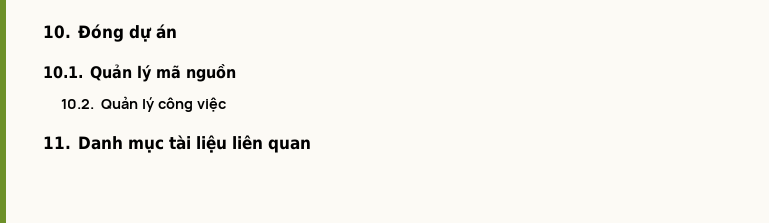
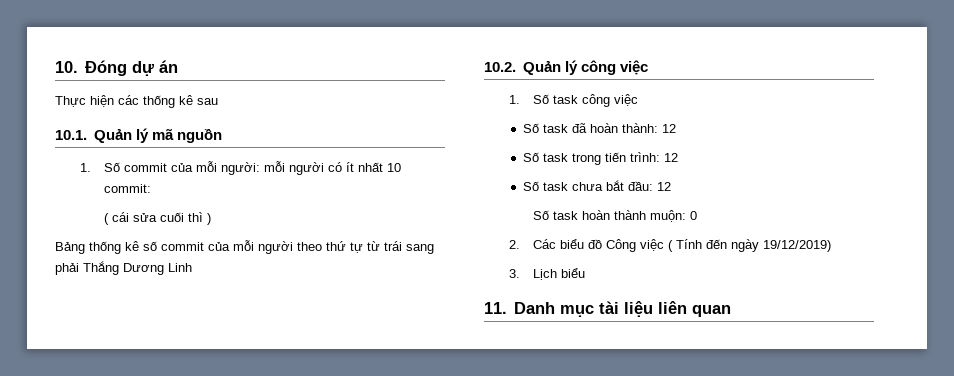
(178, 31) none -> [55,95,218,108] // Thực hiện các thống kê sau
[61,96,227,112] 10.2. Quản lý công việc -> [79,161,402,175] [104,184,152,193] [104,212,212,225] [55,240,434,254] [55,261,192,275] [484,60,648,75] [508,94,639,107] [522,123,676,133] [522,152,678,165] [522,180,671,191] [533,210,698,222] [508,239,832,252] [508,268,586,280] 1. Số commit của mỗi người: mỗi người có ít nhất 10 commit: // ( cái sửa cuối thì ) // Bảng thống kê số commit của mỗi người theo thứ tự từ trái sang phải Thắng Dương Linh // 10.2. Quản lý công việc // 1. Số task công việc // Số task đã hoàn thành: 12 // Số task trong tiến trình: 12 // Số task chưa bắt đầu: 12 // Số task hoàn thành muộn: 0 // 2. Các biểu đồ Công việc ( Tính đến ngày 19/12/2019) // 3. Lịch biểu

